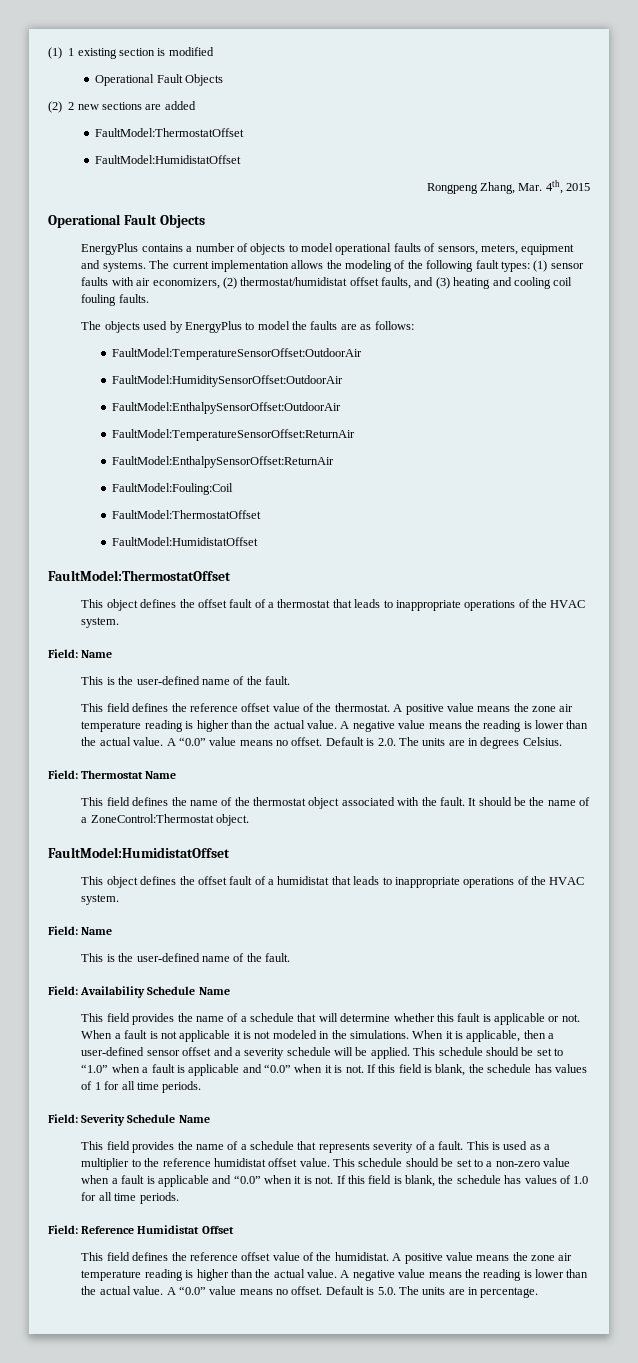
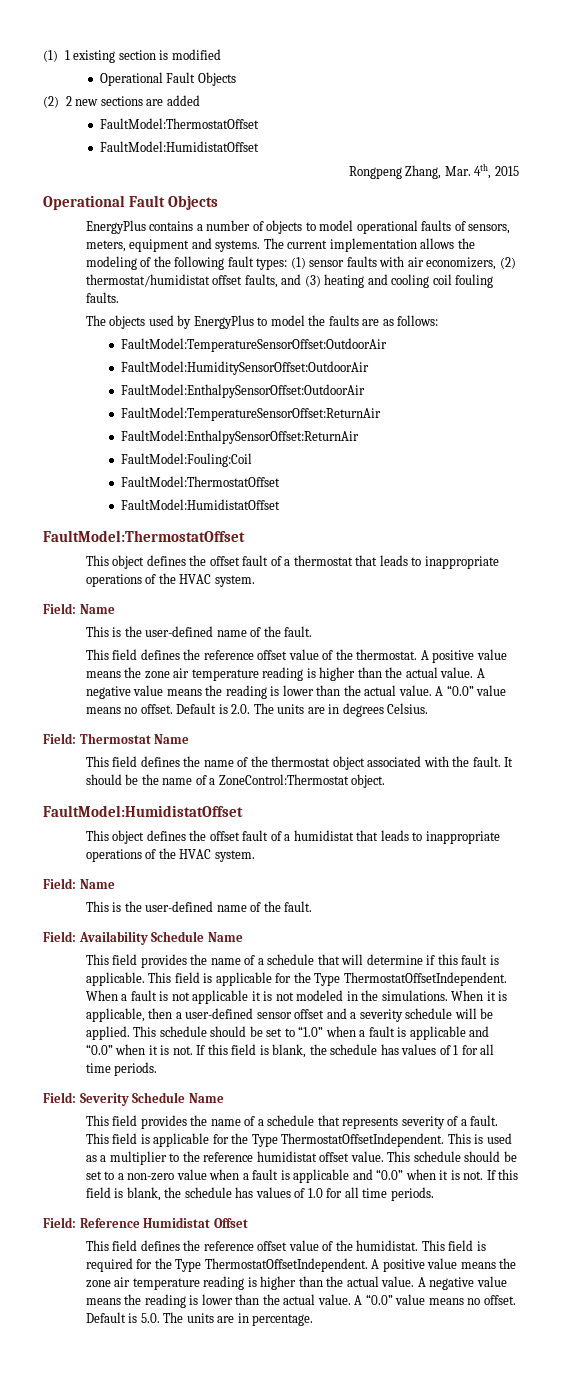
[393,1013,435,1022] whether -> [426,955,436,965] if
[494,1013,580,1025] applicable or not. -> [85,972,507,986] applicable. This field is applicable for the Type ThermostatOffsetIndependent.
(489, 1145) none -> [112,1133,471,1147] field is applicable for the Type ThermostatOffsetIndependent. This
(389, 1256) none -> [421,1240,486,1251] [85,1258,368,1272] This field is required for the Type ThermostatOffsetIndependent.

